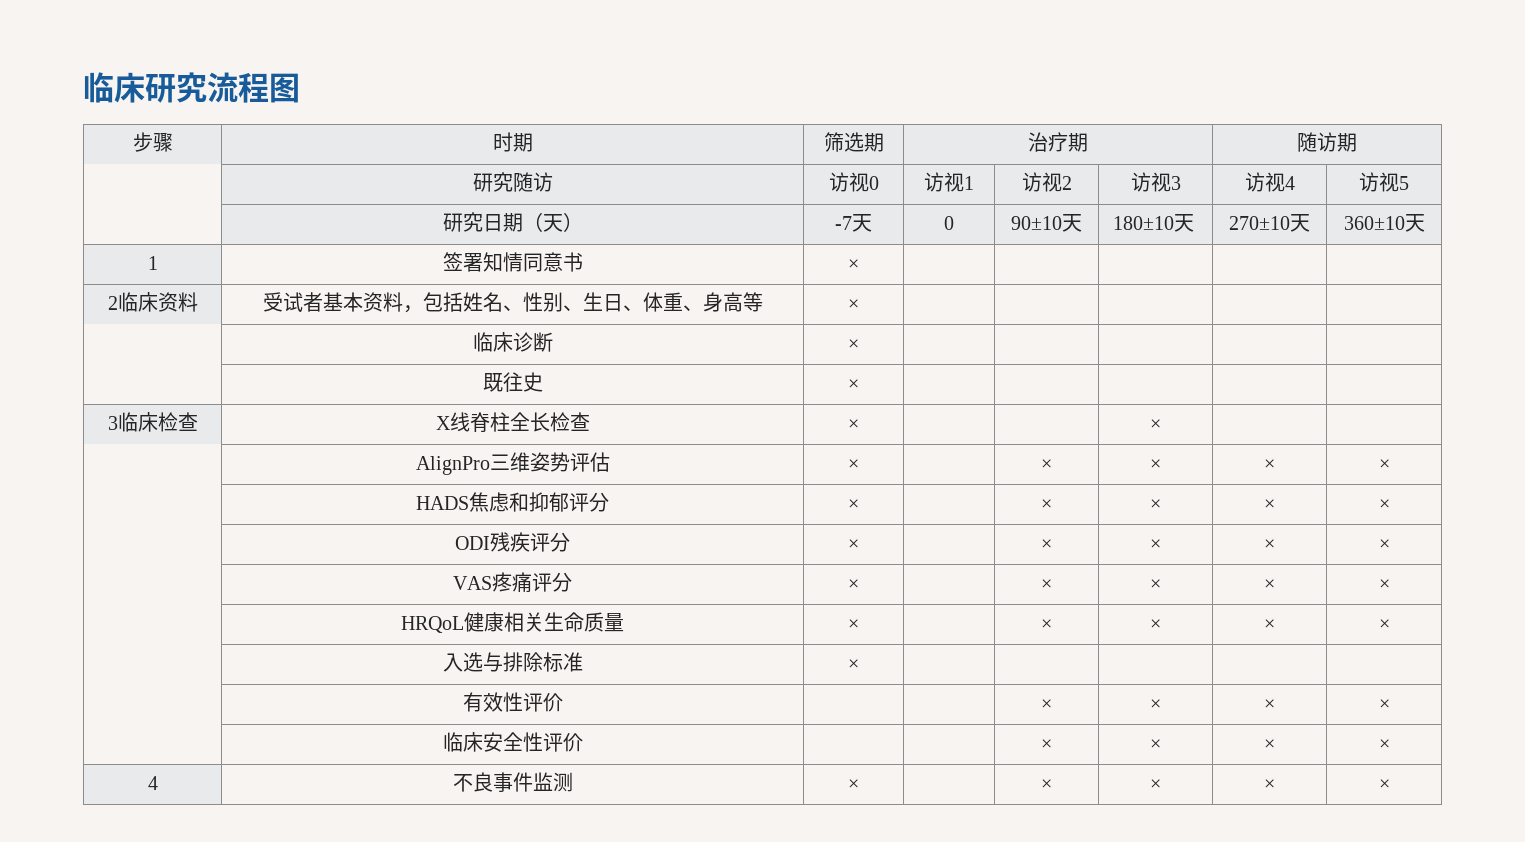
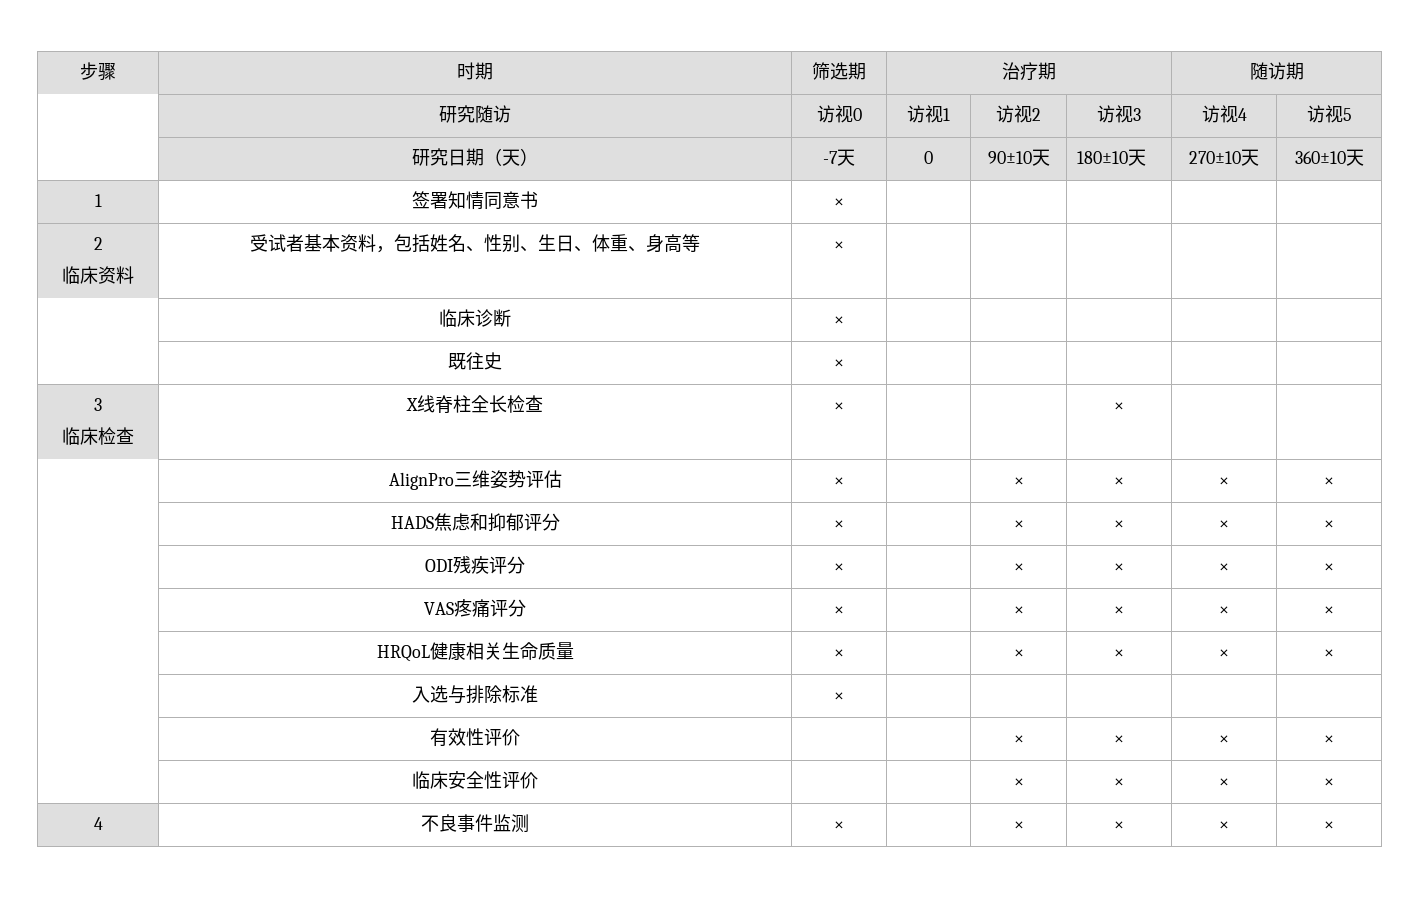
[83,72,300,103] 临床研究流程图 // -> (80, 71) none
(118, 303) none -> (103, 243) //
(118, 423) none -> (102, 404) //

